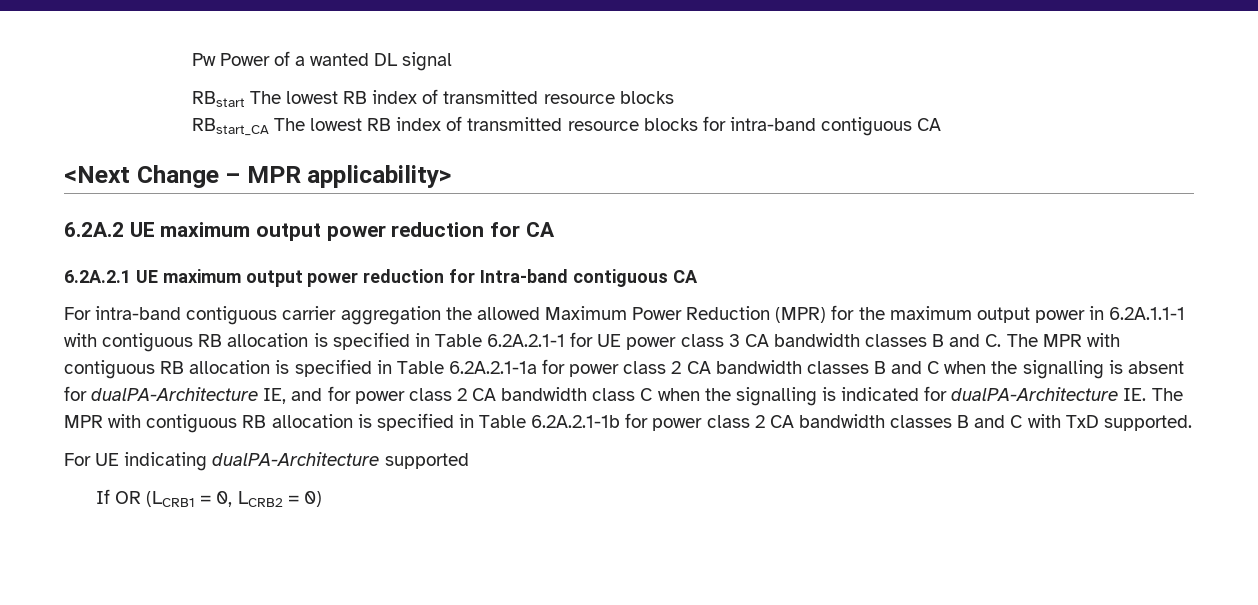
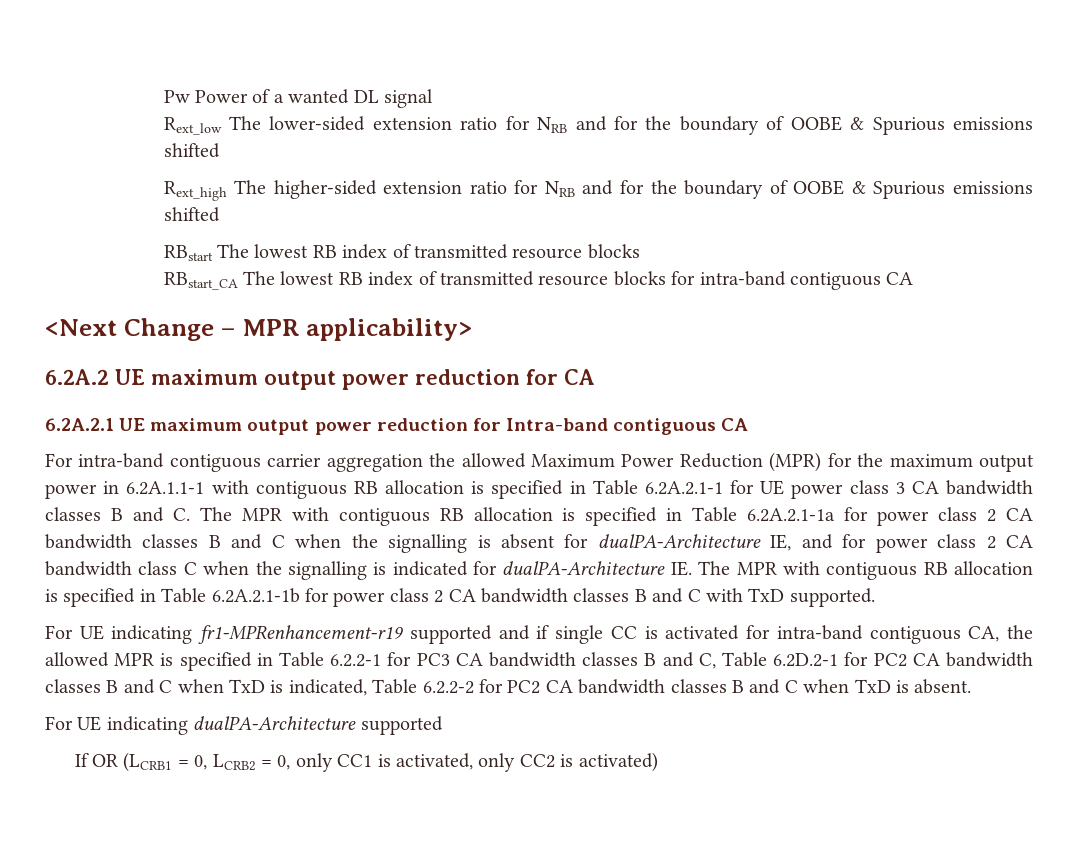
(453, 61) none -> [163,116,1033,135] [163,143,220,158] [163,180,1033,201] [163,207,220,222] // Rext_low The lower-sided extension ratio for NRB and for the boundary of OOBE & Spurious emissions shifted // Rext_high The higher-sided extension ratio for NRB and for the boundary of OOBE & Spurious emissions shifted
(1192, 423) none -> [45,625,1034,644] [45,652,1034,671] [45,679,972,696] // For UE indicating fr1-MPRenhancement-r19 supported and if single CC is activated for intra-band contiguous CA, the allowed MPR is specified in Table 6.2.2-1 for PC3 CA bandwidth classes B and C, Table 6.2D.2-1 for PC2 CA bandwidth classes B and C when TxD is indicated, Table 6.2.2-2 for PC2 CA bandwidth classes B and C when TxD is absent.
[303,491,322,507] 0) -> [277,752,658,772] 0, only CC1 is activated, only CC2 is activated)

